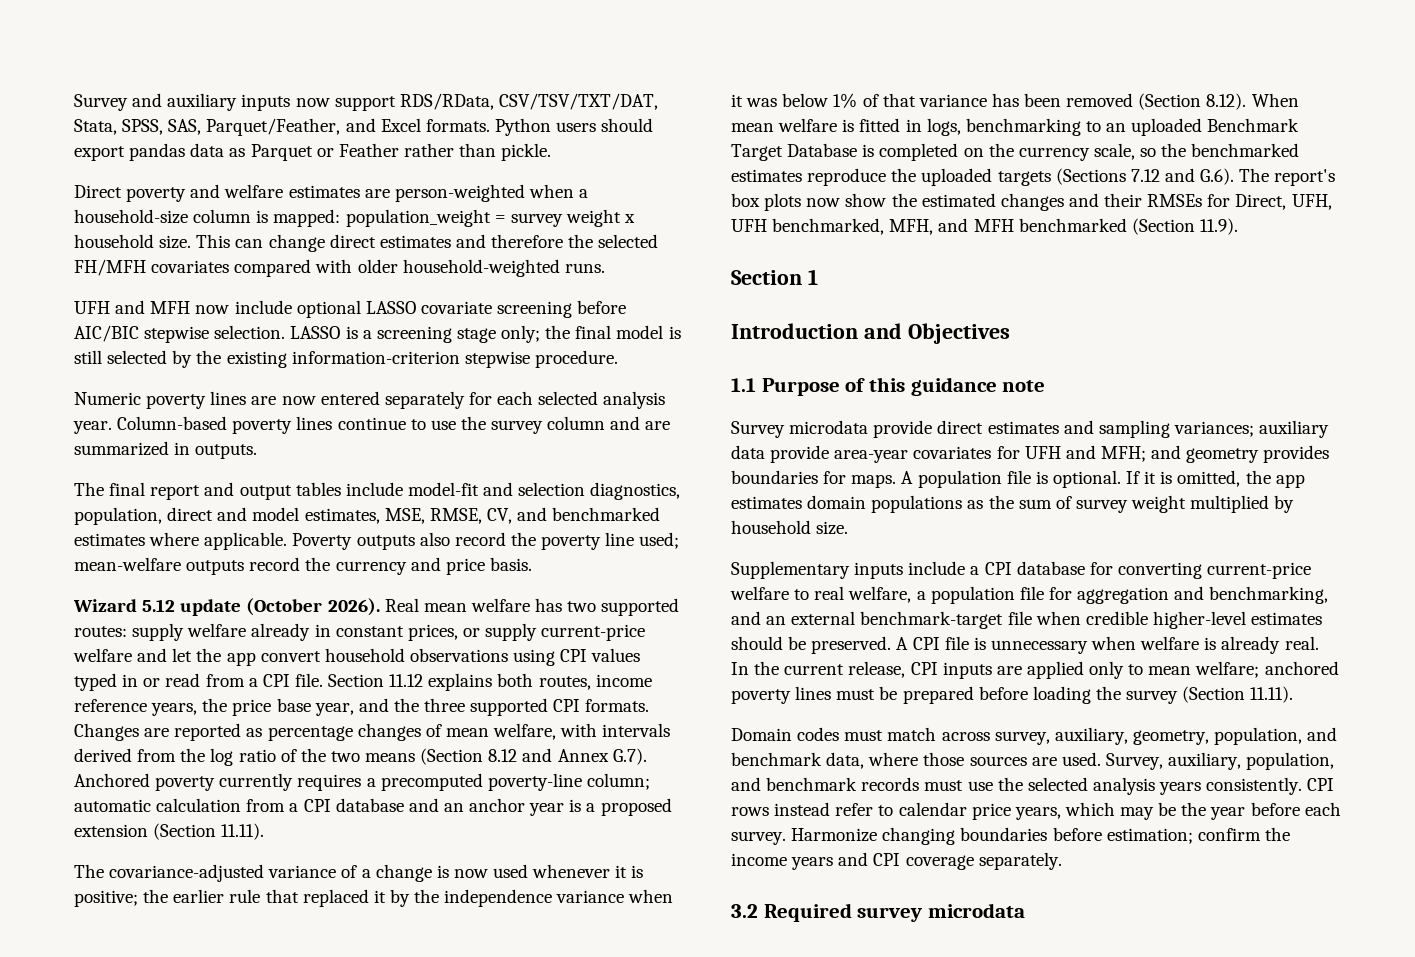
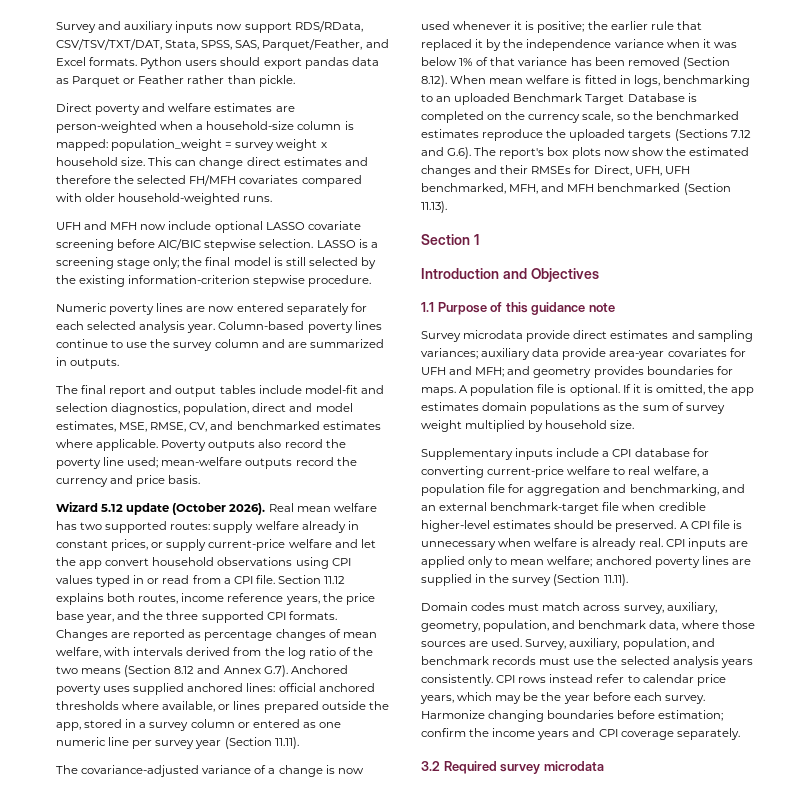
[219,773,650,791] [74,798,672,816] [74,824,148,837] currently requires a precomputed poverty-line column; automatic calculation from a CPI database and an anchor year is a proposed extension -> [103,683,375,695] [56,701,389,713] [56,719,341,731] [56,737,222,749] uses supplied anchored lines: official anchored thresholds where available, or lines prepared outside the app, stored in a survey column or entered as one numeric line per survey year
[1199,218,1238,235] 11.9). -> [421,201,447,213] 11.13).
[731,661,906,678] In the current release, -> (663, 542) none
[836,686,1091,704] must be prepared before loading -> [731,559,751,565] [421,574,487,586] are supplied in

